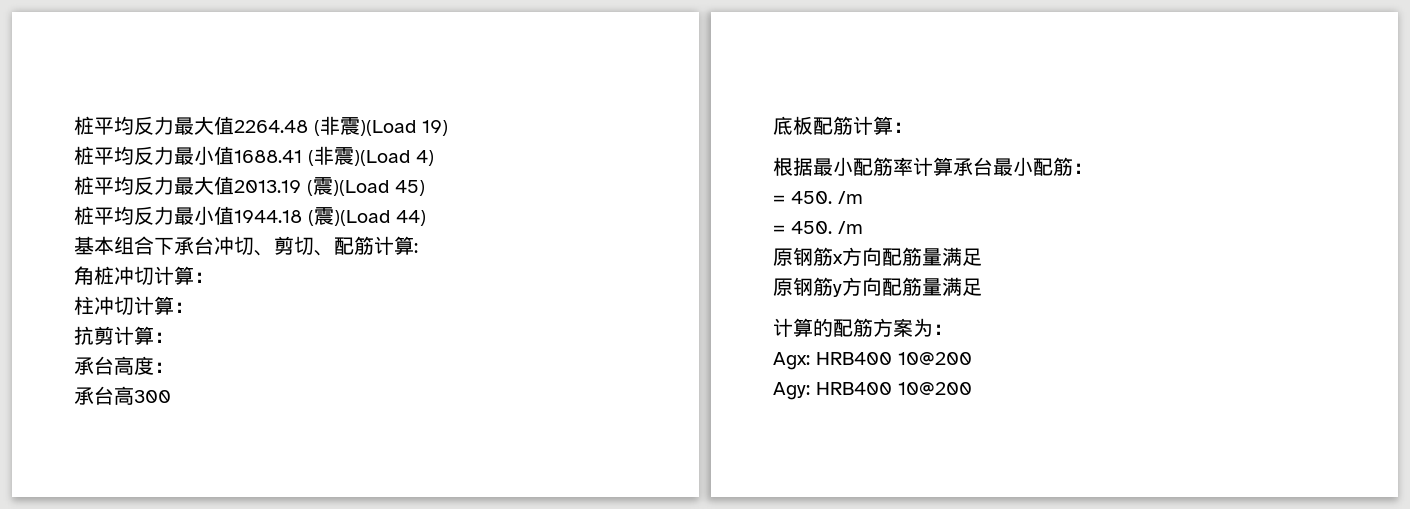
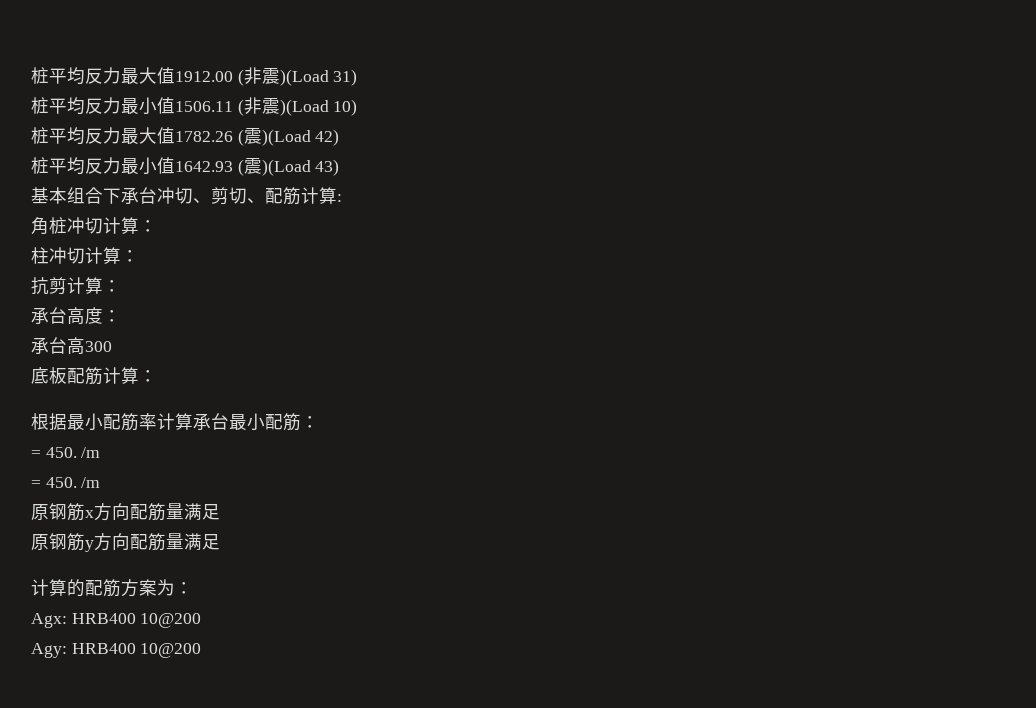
[74,116,448,136] [74,146,434,166] [74,176,425,196] [74,206,426,226] 桩平均反力最大值2264.48 (非震)(Load 19) // 桩平均反力最小值1688.41 (非震)(Load 4) // 桩平均反力最大值2013.19 (震)(Load 45) // 桩平均反力最小值1944.18 (震)(Load 44) -> [31,67,358,86] [31,97,358,116] [31,127,340,146] [31,157,340,176] 桩平均反力最大值1912.00 (非震)(Load 31) // 桩平均反力最小值1506.11 (非震)(Load 10) // 桩平均反力最大值1782.26 (震)(Load 42) // 桩平均反力最小值1642.93 (震)(Load 43)

